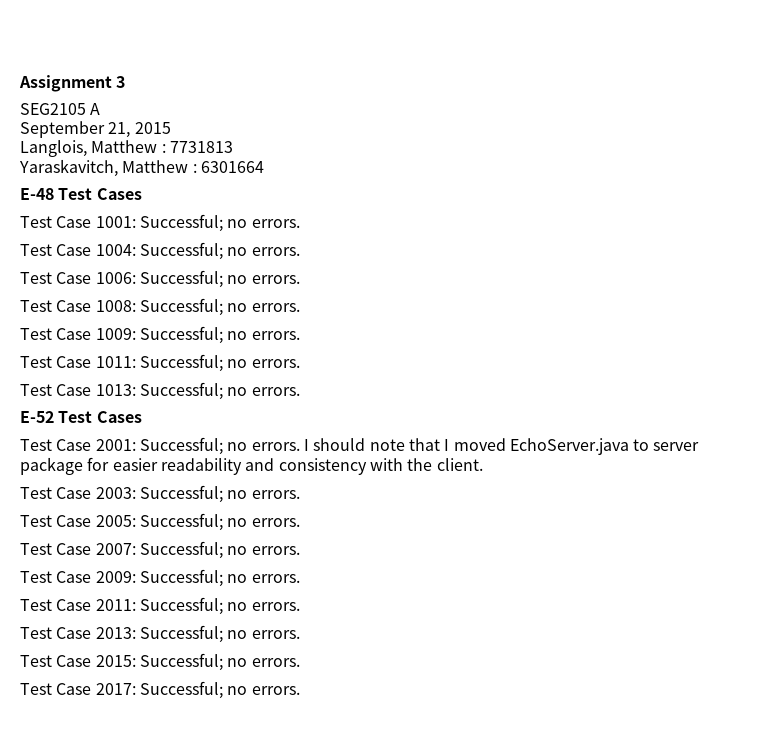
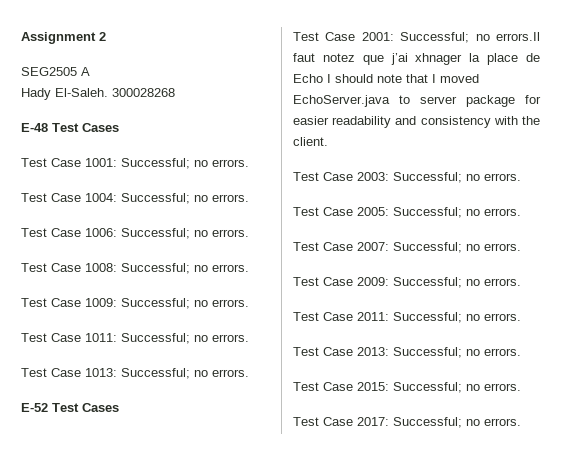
[116,76,126,88] [20,103,86,115] 3 // SEG2105 -> [99,32,106,41] [21,67,77,76] 2 // SEG2505
[20,121,171,138] [20,140,233,157] [19,159,264,177] September 21, 2015 // Langlois, Matthew : 7731813 // Yaraskavitch, Matthew : 6301664 -> [21,88,175,100] Hady El-Saleh. 300028268
[251,442,300,451] errors. -> [496,32,540,41] [293,53,540,65] [293,74,323,83] errors.Il faut notez que j’ai xhnager la place de Echo

